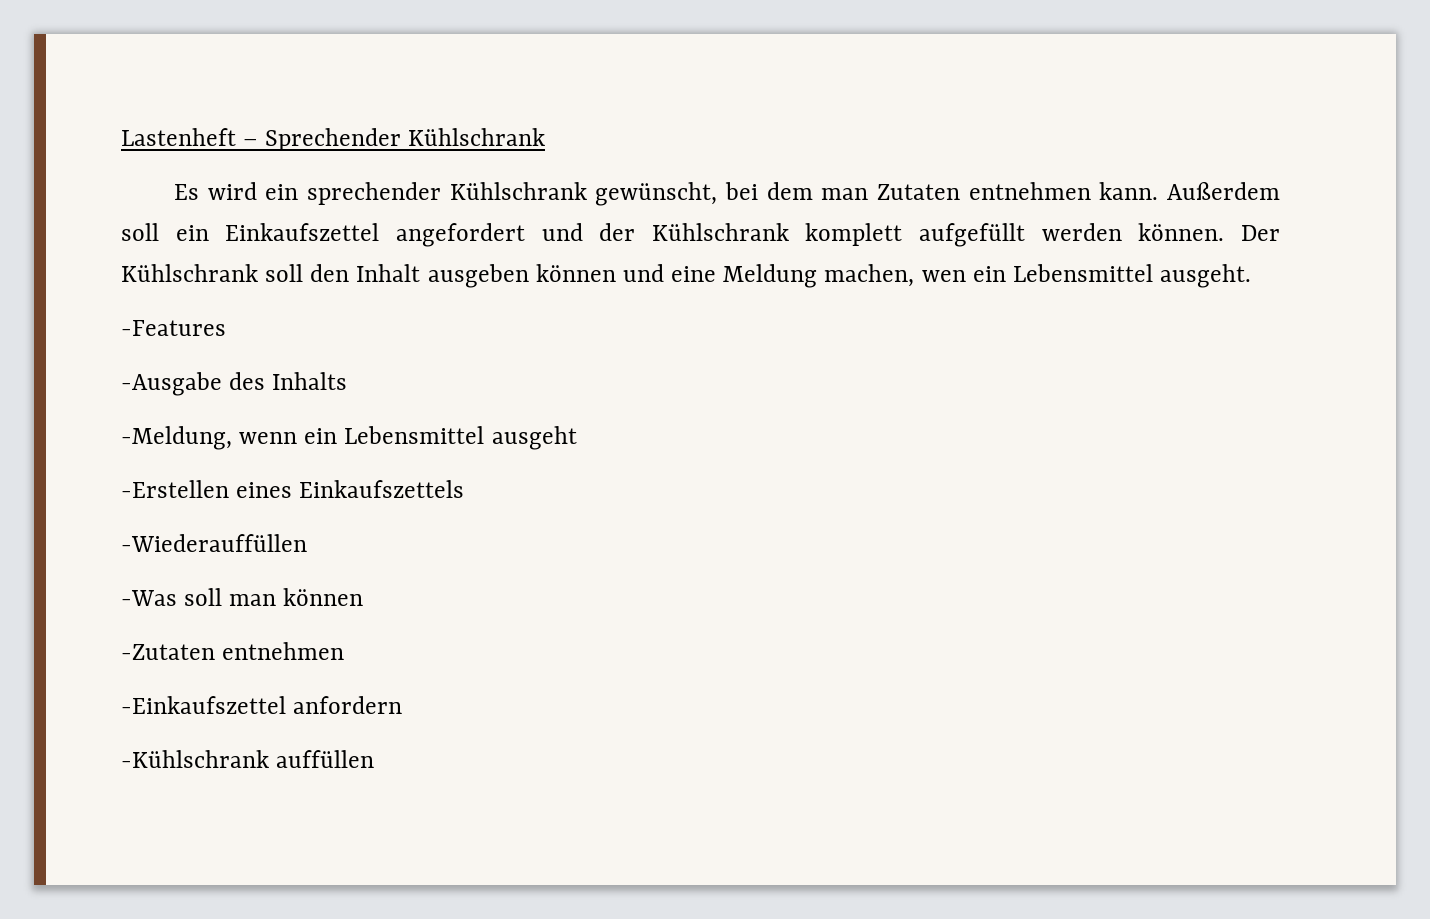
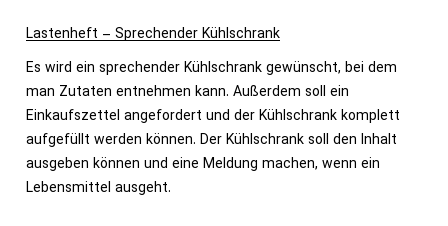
[921,270,966,282] wen -> [322,160,357,168] wenn
[121,320,226,336] [121,372,348,396] [121,426,577,450] [121,480,465,498] [121,534,307,552] [121,588,364,606] [121,642,345,660] [121,696,403,714] [121,750,375,768] // -Features // -Ausgabe des Inhalts // -Meldung, wenn ein Lebensmittel ausgeht // -Erstellen eines Einkaufszettels // -Wiederauffüllen // -Was soll man können // -Zutaten entnehmen // -Einkaufszettel anfordern // -Kühlschrank auffüllen -> (171, 188) none

